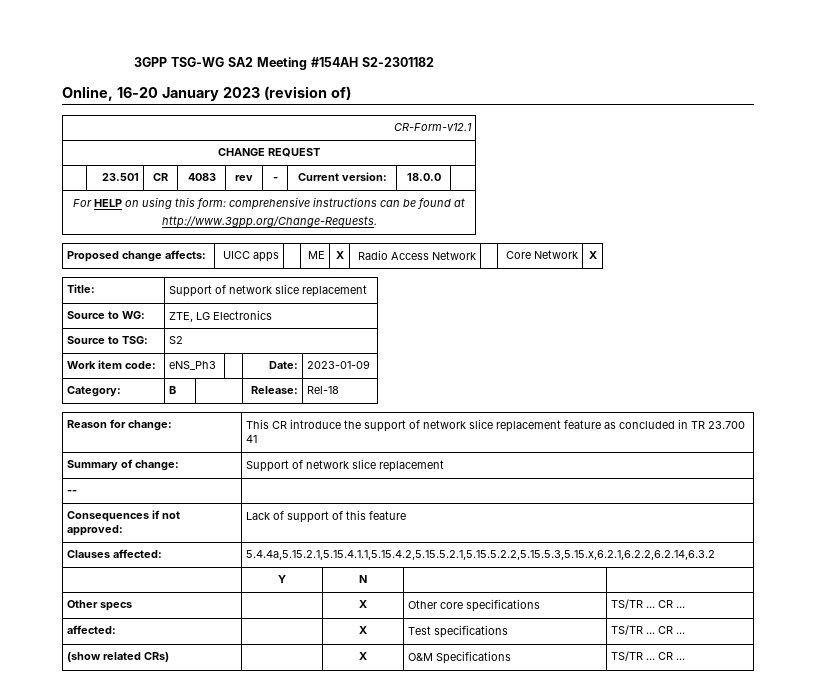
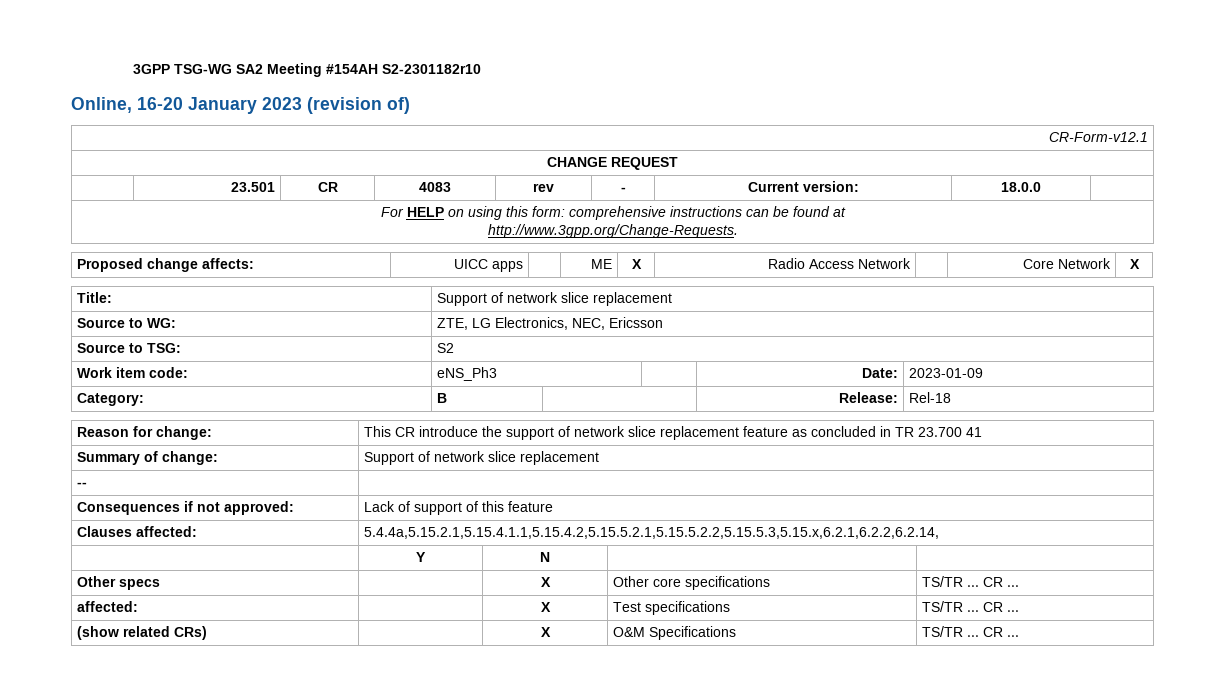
[362,57,435,67] S2-2301182 -> [382,64,482,74] S2-2301182r10
[213,310,273,320] Electronics -> [495,317,664,330] Electronics, NEC, Ericsson
[246,550,716,560] 5.4.4a,5.15.2.1,5.15.4.1.1,5.15.4.2,5.15.5.2.1,5.15.5.2.2,5.15.5.3,5.15.x,6.2.1,6.2.2,6.2.14,6.3.2 -> [364,527,940,539] 5.4.4a,5.15.2.1,5.15.4.1.1,5.15.4.2,5.15.5.2.1,5.15.5.2.2,5.15.5.3,5.15.x,6.2.1,6.2.2,6.2.14,

